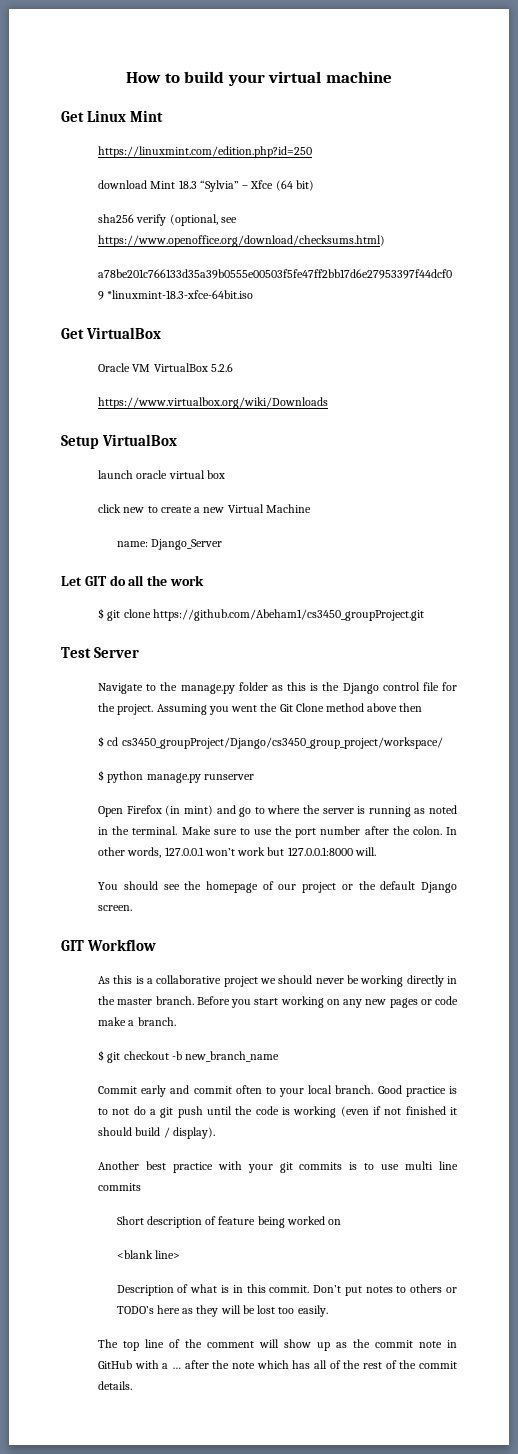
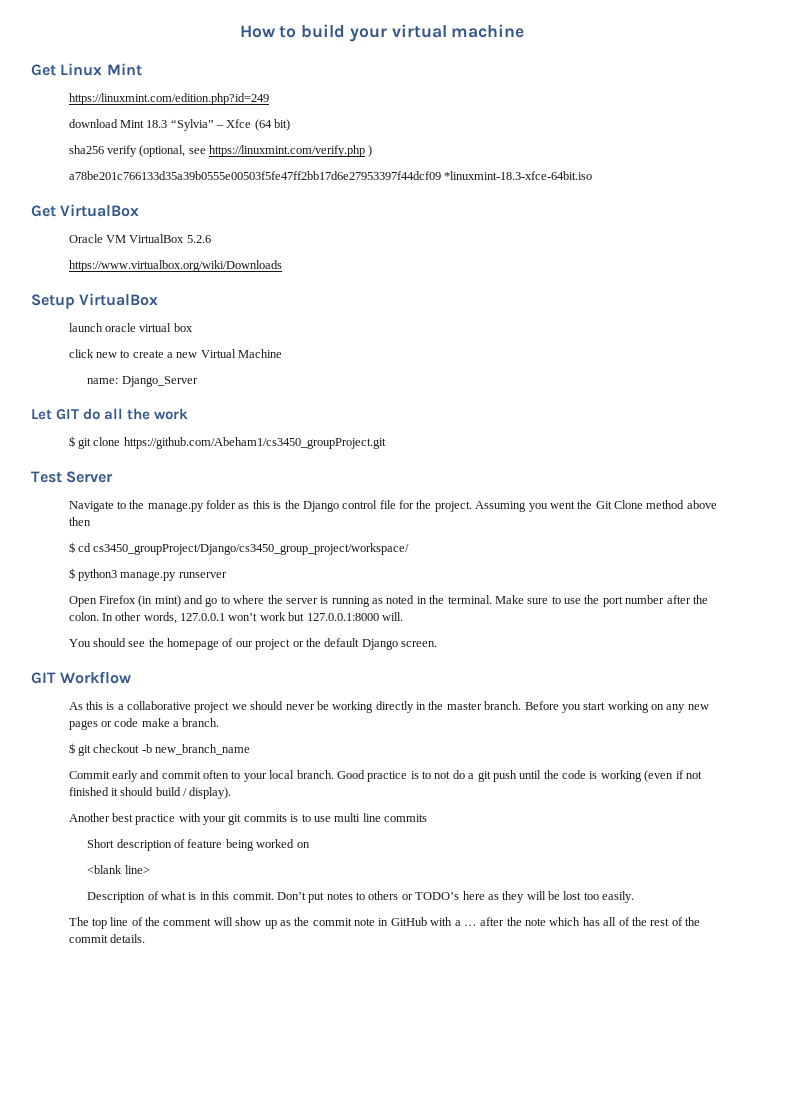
[98,146,313,158] https://linuxmint.com/edition.php?id=250 -> [68,93,269,105] https://linuxmint.com/edition.php?id=249
[98,235,386,247] https://www.openoffice.org/download/checksums.html) -> [209,145,373,157] https://linuxmint.com/verify.php )
[107,771,144,783] python -> [77,569,117,581] python3

